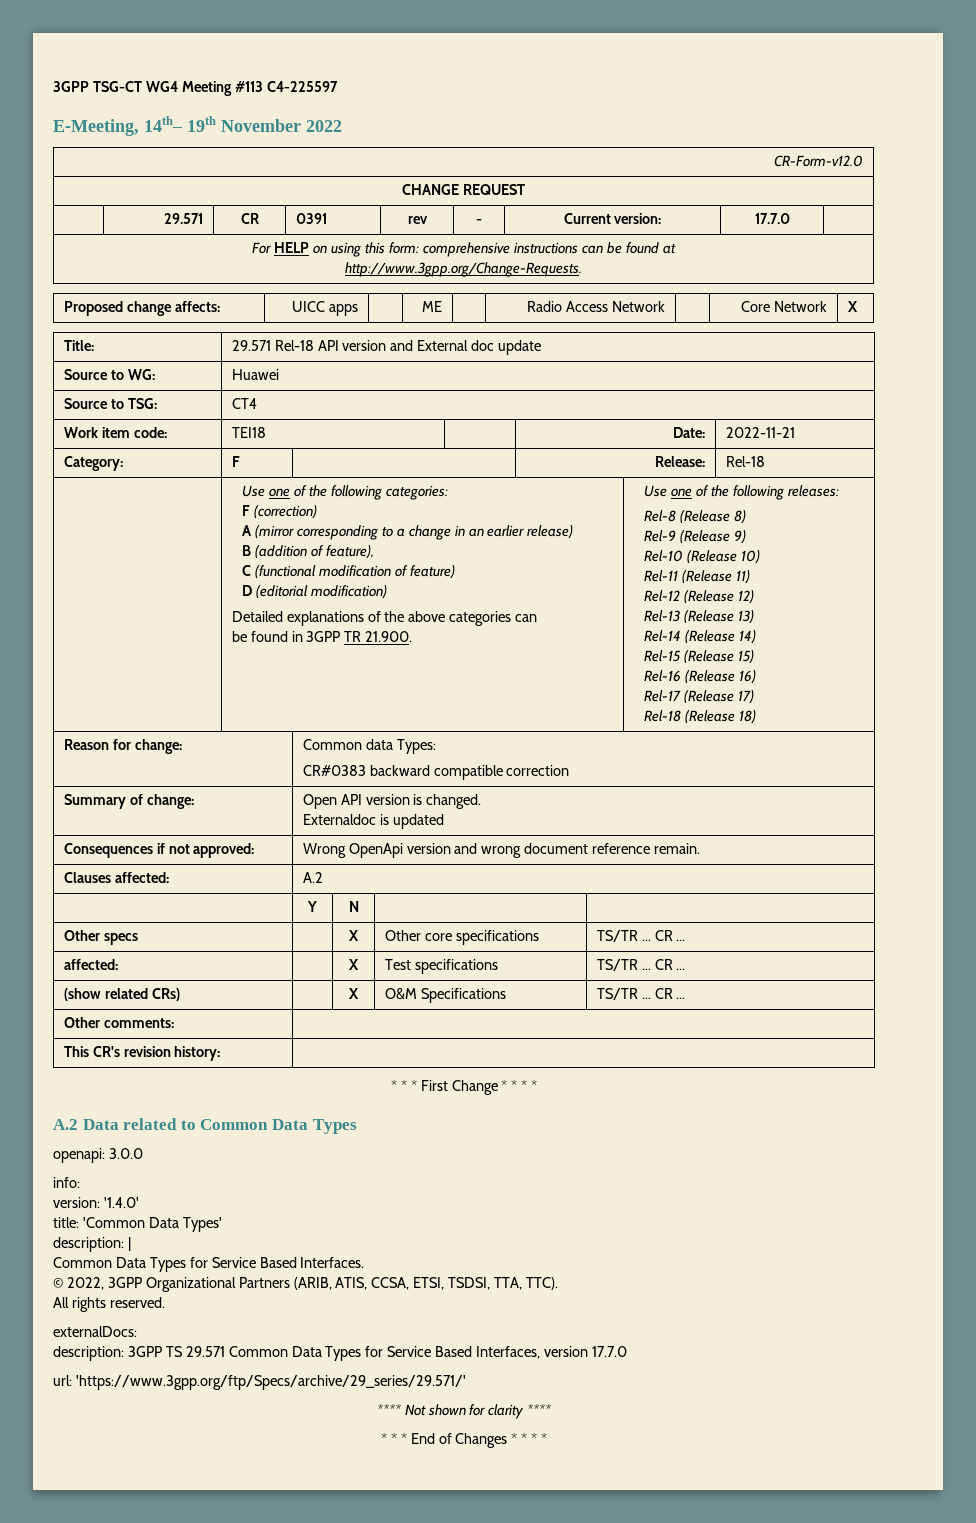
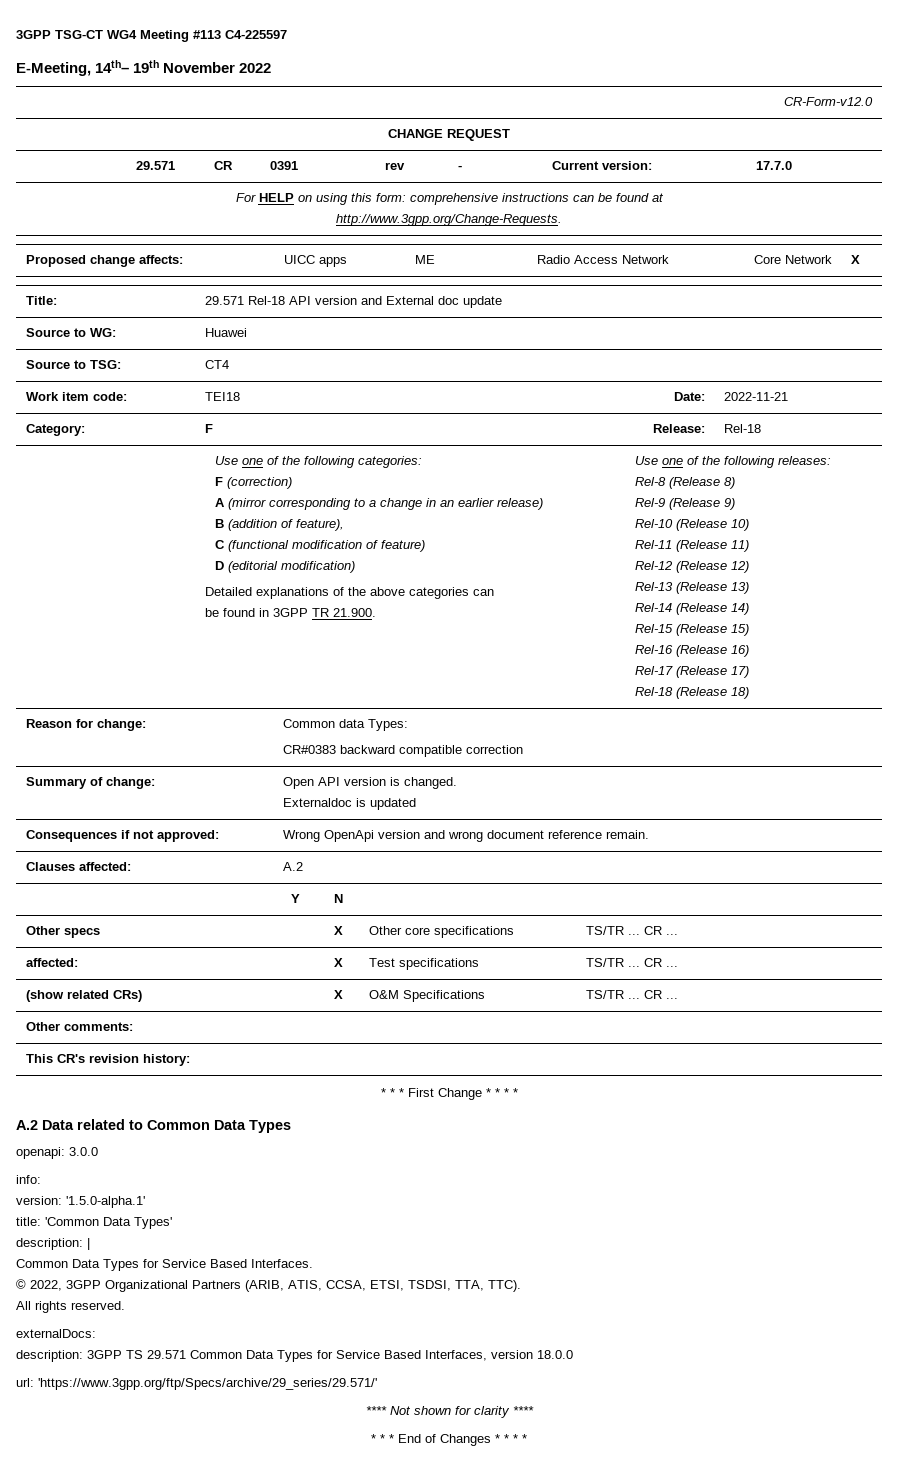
[103,1197,139,1208] '1.4.0' -> [66,1196,145,1208] '1.5.0-alpha.1'
[591,1346,627,1357] 17.7.0 -> [537,1350,573,1359] 18.0.0

